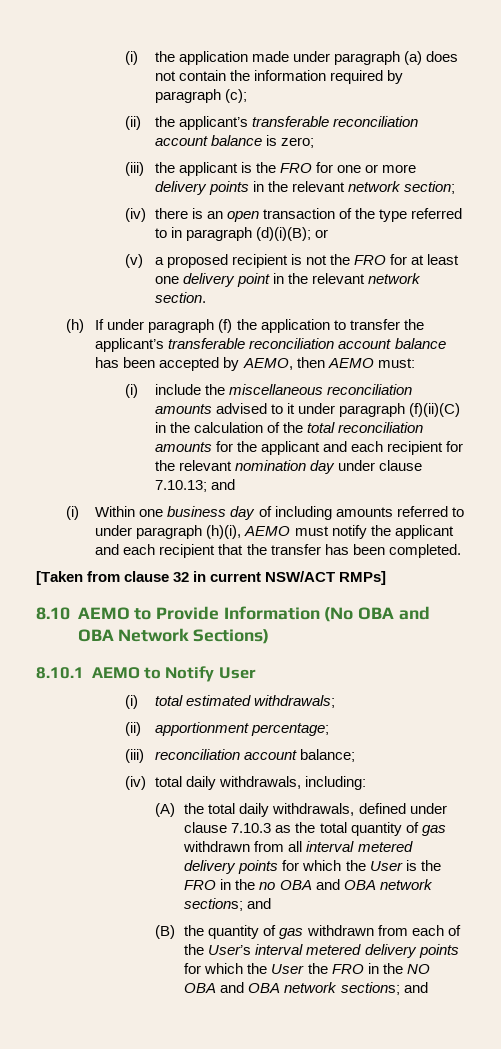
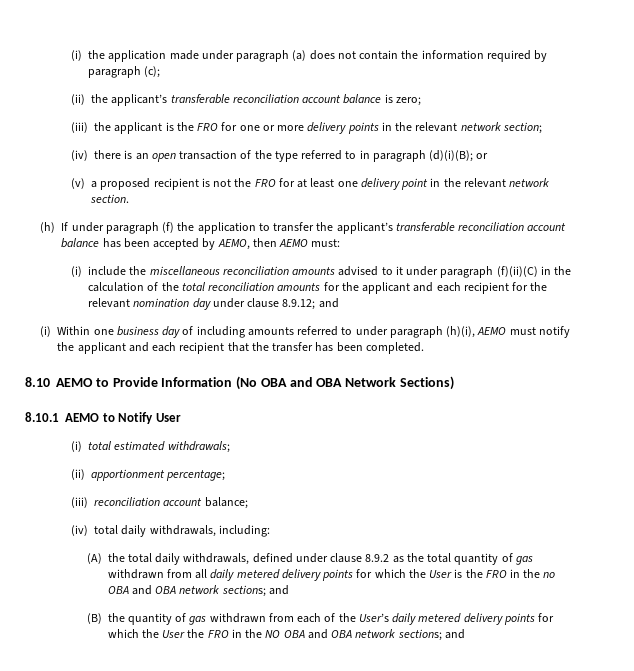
[154,480,207,492] 7.10.13; -> [282,299,316,310] 8.9.12;
[36,571,387,585] // [Taken from clause 32 in current NSW/ACT RMPs] -> (424, 348) none
[231,823,272,833] 7.10.3 -> [365,554,390,562] 8.9.2
[306,841,355,852] interval -> [210,569,235,581] daily
[255,944,304,955] interval -> [392,613,417,625] daily

